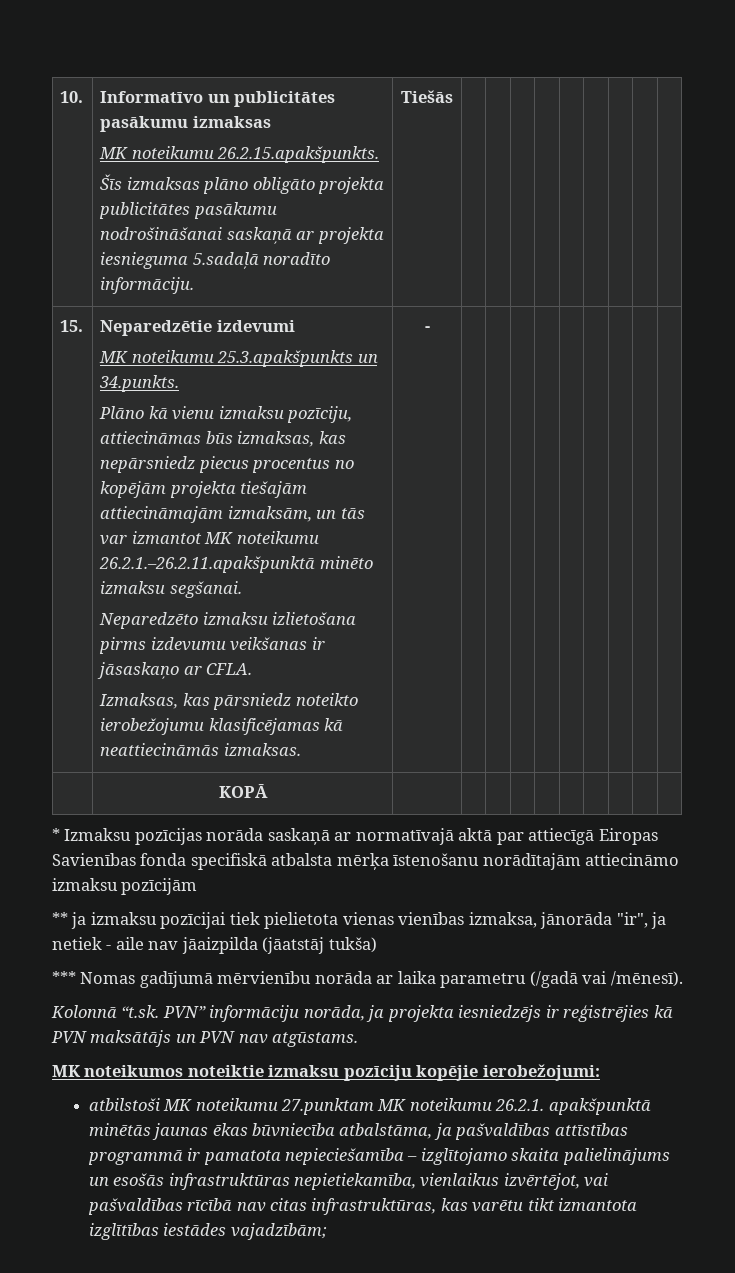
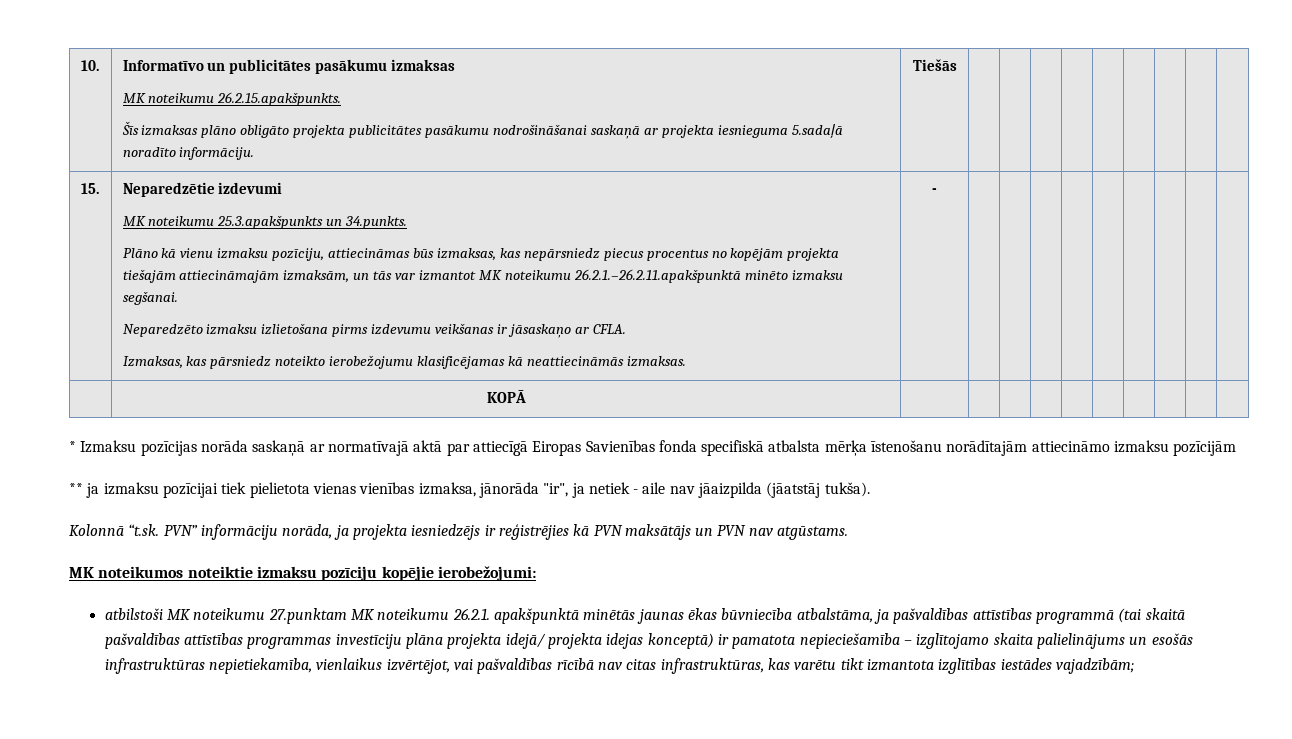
[328,937,377,953] [52,971,683,988] tukša) // *** Nomas gadījumā mērvienību norāda ar laika parametru (/gadā vai /mēnesī). -> [824,482,870,497] tukša).
(183, 1157) none -> [1118,608,1185,623] [104,633,714,649] (tai skaitā pašvaldības attīstības programmas investīciju plāna projekta idejā/ projekta idejas konceptā)

